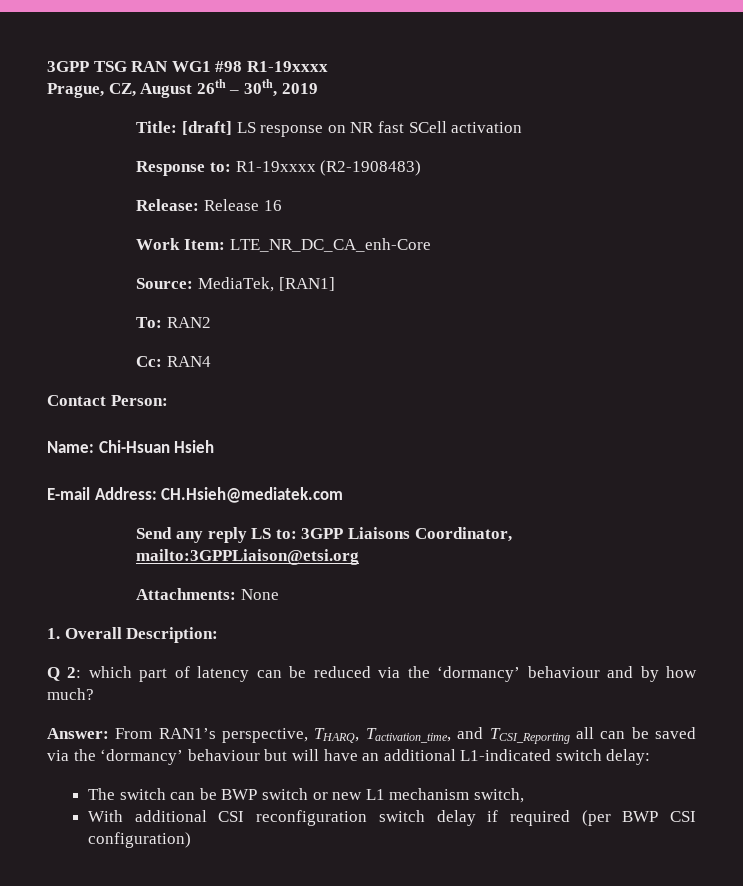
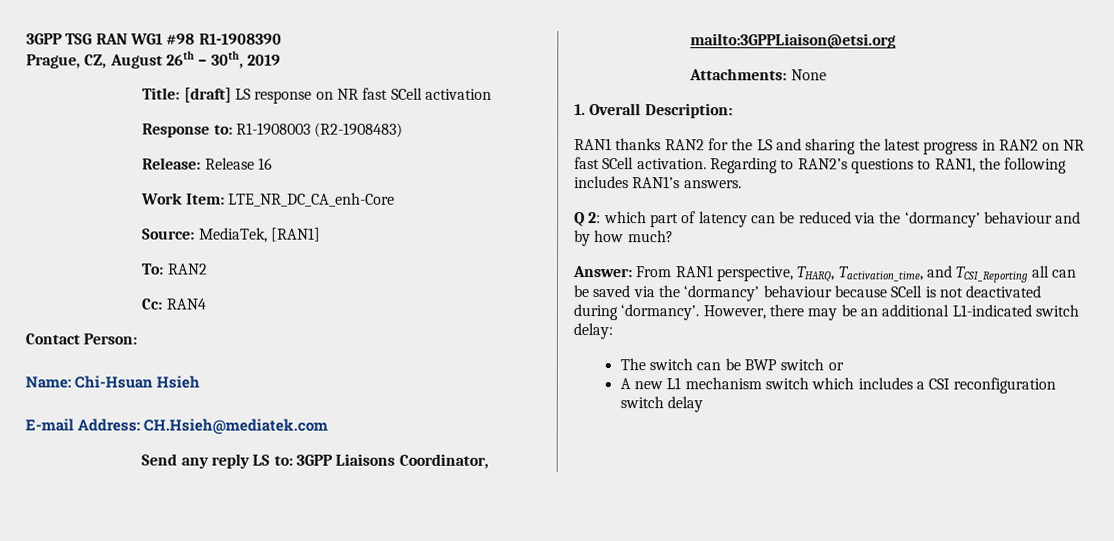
[246,61,328,72] R1-19xxxx -> [198,33,282,45] R1-1908390
[235,161,316,172] R1-19xxxx -> [236,122,312,136] R1-1908003
(219, 635) none -> [574,138,1086,155] [574,157,1068,174] [574,176,742,189] // RAN1 thanks RAN2 for the LS and sharing the latest progress in RAN2 on NR fast SCell activation. Regarding to RAN2’s questions to RAN1, the following includes RAN1’s answers.
[158,728,216,739] RAN1’s -> [674,265,714,278] RAN1
[264,749,358,761] but will have -> [833,285,1042,298] [573,304,857,321] because SCell is not deactivated during ‘dormancy’. However, there may be
(328, 796) none -> [619,378,631,390] // A
[473,788,524,803] [88,810,697,826] [88,832,192,848] switch, // With additional CSI reconfiguration switch delay if required (per BWP CSI configuration) -> [764,377,1056,394] [619,396,704,413] switch which includes a CSI reconfiguration switch delay

